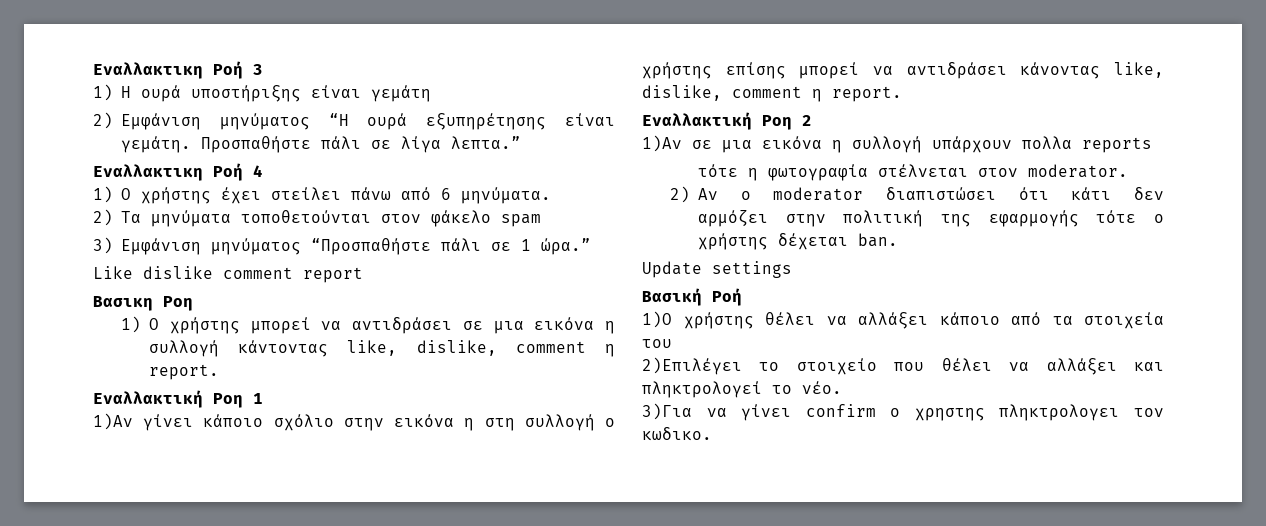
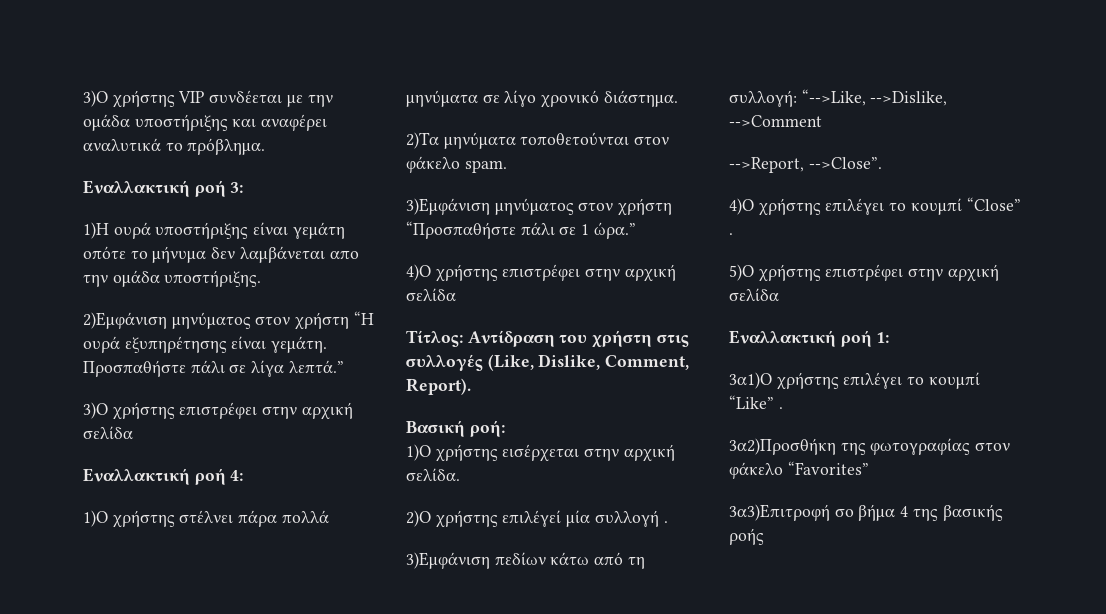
[93,61,263,79] [93,84,432,102] [93,112,310,130] Εναλλακτικη Ροή 3 // 1) Η ουρά υποστήριξης είναι γεμάτη // 2) Εμφάνιση μηνύματος -> [83,90,333,108] [83,114,328,131] [83,138,266,155] [83,180,244,197] [83,222,345,239] [83,246,359,263] [83,270,262,287] [83,312,350,330] 3)Ο χρήστης VIP συνδέεται με την ομάδα υποστήριξης και αναφέρει αναλυτικά το πρόβλημα. // Εναλλακτική ροή 3: // 1)Η ουρά υποστήριξης είναι γεμάτη οπότε το μήνυμα δεν λαμβάνεται απο την ομάδα υποστήριξης. // 2)Εμφάνιση μηνύματος στον χρήστη
[451,136,522,150] [93,163,263,181] [93,186,552,204] [93,209,542,227] [93,237,302,255] λεπτα.” // Εναλλακτικη Ροή 4 // 1) Ο χρήστης έχει στείλει πάνω από 6 μηνύματα. // 2) Τα μηνύματα τοποθετούνται στον φάκελο spam // 3) Εμφάνιση μηνύματος -> [288,360,344,374] [83,402,353,420] [83,426,133,440] [83,468,244,485] [83,510,329,528] [406,90,678,108] [406,132,670,149] [406,156,507,173] [406,198,673,216] λεπτά.” // 3)Ο χρήστης επιστρέφει στην αρχική σελίδα // Εναλλακτική ροή 4: // 1)Ο χρήστης στέλνει πάρα πολλά μηνύματα σε λίγο χρονικό διάστημα. // 2)Τα μηνύματα τοποθετούνται στον φάκελο spam. // 3)Εμφάνιση μηνύματος στον χρήστη
[93,266,363,283] [93,296,193,311] [121,316,615,334] [149,340,615,357] [149,364,220,380] [93,390,263,408] [93,413,615,431] [642,62,1164,79] [642,85,902,102] [642,112,812,130] [642,135,1152,153] [698,164,1129,181] [670,186,1164,203] [698,210,1164,227] [698,233,899,250] [642,261,792,278] Like dislike comment report // Βασικη Ροη // 1) Ο χρήστης μπορεί να αντιδράσει σε μια εικόνα η συλλογή κάντοντας like, dislike, comment η report. // Εναλλακτική Ροη 1 // 1)Αν γίνει κάποιο σχόλιο στην εικόνα η στη συλλογή ο χρήστης επίσης μπορεί να αντιδράσει κάνοντας like, dislike, comment η report. // Εναλλακτική Ροη 2 // 1)Αν σε μια εικόνα η συλλογή υπάρχουν πολλα reports // τότε η φωτογραφία στέλνεται στον moderator. // 2) Αν ο moderator διαπιστώσει ότι κάτι δεν αρμόζει στην πολιτική της εφαρμογής τότε ο χρήστης δέχεται ban. // Update settings -> [406,264,676,282] [406,288,456,302] [406,330,689,348] [406,354,690,371] [406,378,471,395] 4)Ο χρήστης επιστρέφει στην αρχική σελίδα // Τίτλος: Αντίδραση του χρήστη στις συλλογές (Like, Dislike, Comment, Report).
[712,288,742,306] [642,311,1164,329] [642,339,672,348] [642,357,1164,375] [642,381,842,398] [642,403,1164,421] [642,427,712,441] Ροή // 1)Ο χρήστης θέλει να αλλάξει κάποιο από τα στοιχεία του // 2)Επιλέγει το στοιχείο που θέλει να αλλάξει και πληκτρολογεί το νέο. // 3)Για να γίνει confirm ο χρηστης πληκτρολογει τον κωδικο. -> [469,420,505,437] [406,444,675,462] [406,468,460,482] [406,510,668,528] [406,552,645,569] [729,89,948,107] [729,115,822,127] [729,157,882,173] [729,197,1021,216] [729,233,733,235] [729,264,999,282] [729,288,779,302] [729,330,890,347] [729,372,980,390] [729,395,783,409] [729,438,1011,455] [729,461,869,479] [729,504,1003,521] [729,528,764,545] ροή: // 1)O χρήστης εισέρχεται στην αρχική σελίδα. // 2)Ο χρήστης επιλέγεί μία συλλογή . // 3)Εμφάνιση πεδίων κάτω από τη συλλογή: “-->Like, -->Dislike, -->Comment // -->Report, -->Close”. // 4)Ο χρήστης επιλέγει το κουμπί “Close” . // 5)O χρήστης επιστρέφει στην αρχική σελίδα // Εναλλακτική ροή 1: // 3α1)Ο χρήστης επιλέγει το κουμπί “Like” . // 3α2)Προσθήκη της φωτογραφίας στον φάκελο “Favorites” // 3α3)Επιτροφή σο βήμα 4 της βασικής ροής

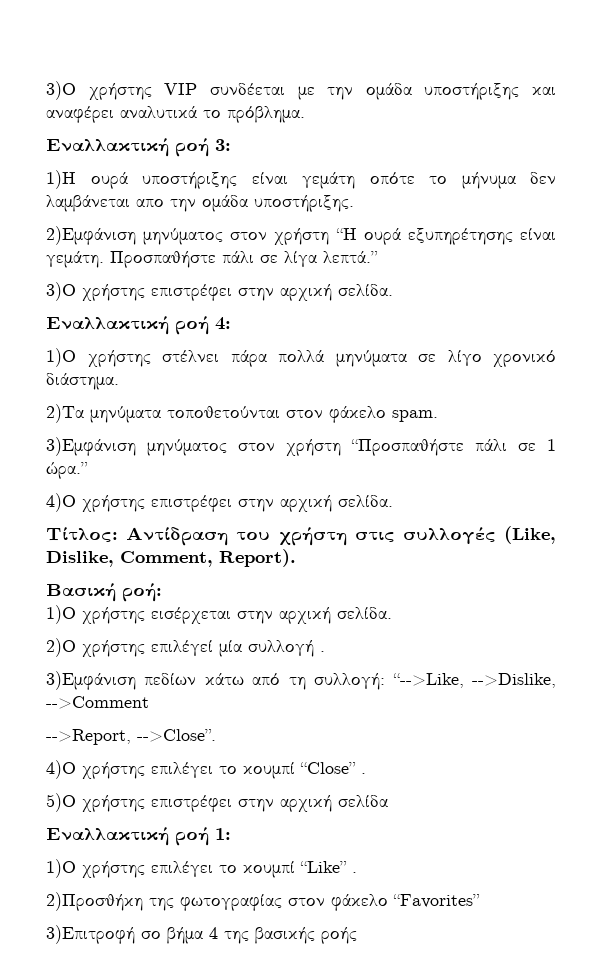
[83,426,133,440] σελίδα -> [338,284,393,296] σελίδα.
[406,288,456,302] σελίδα -> [338,495,393,507] σελίδα.
[729,372,772,389] 3α1)Ο -> [46,859,76,878] 1)Ο
[729,438,836,455] 3α2)Προσθήκη -> [46,892,143,911] 2)Προσθήκη
[729,504,830,521] 3α3)Επιτροφή -> [46,925,135,944] 3)Επιτροφή

